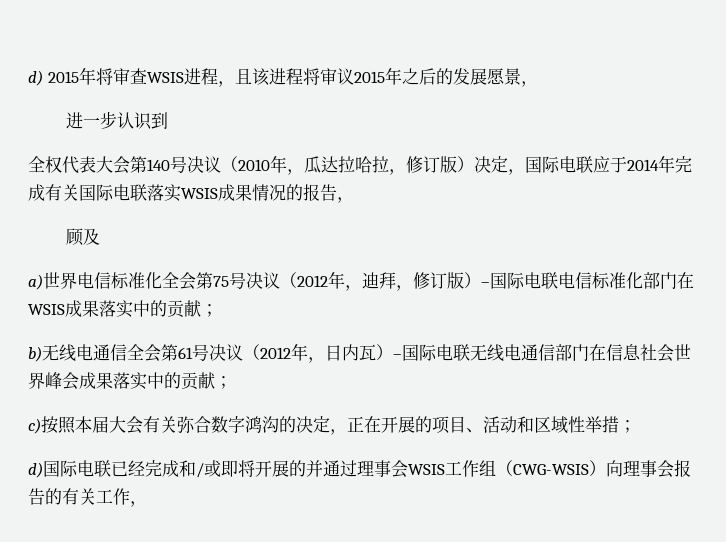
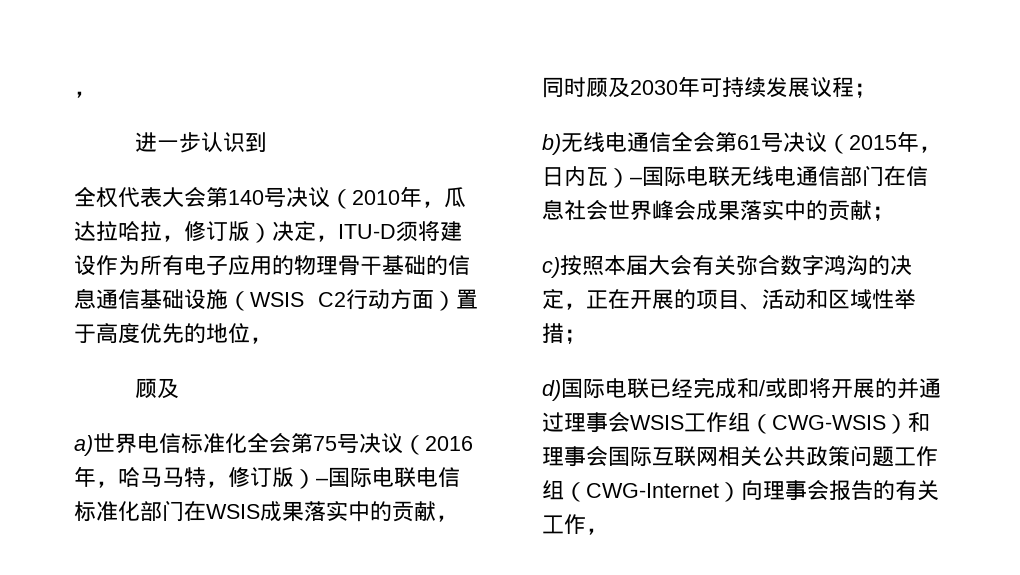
[28,67,521,87] d) 2015年将审查WSIS进程，且该进程将审议2015年之后的发展愿景 -> (74, 94) none
[525,155,692,173] [28,184,337,202] 国际电联应于2014年完成有关国际电联落实WSIS成果情况的报告 -> [338,220,462,242] [74,255,470,276] [74,288,478,311] [74,323,250,344] ITU-D须将建设作为所有电子应用的物理骨干基础的信息通信基础设施（WSIS C2行动方面）置于高度优先的地位
[297,271,396,291] 2012年，迪拜 -> [425,436,473,451] [74,466,206,488] 2016年，哈马马特
(201, 308) none -> [436,515,458,522] [542,76,854,98] ，同时顾及2030年可持续发展议程
[260,347,291,359] 2012 -> [849,135,897,150] 2015
(606, 468) none -> [908,412,930,432] [542,445,938,467] [542,480,741,502] 和理事会国际互联网相关公共政策问题工作组（CWG-Internet）

